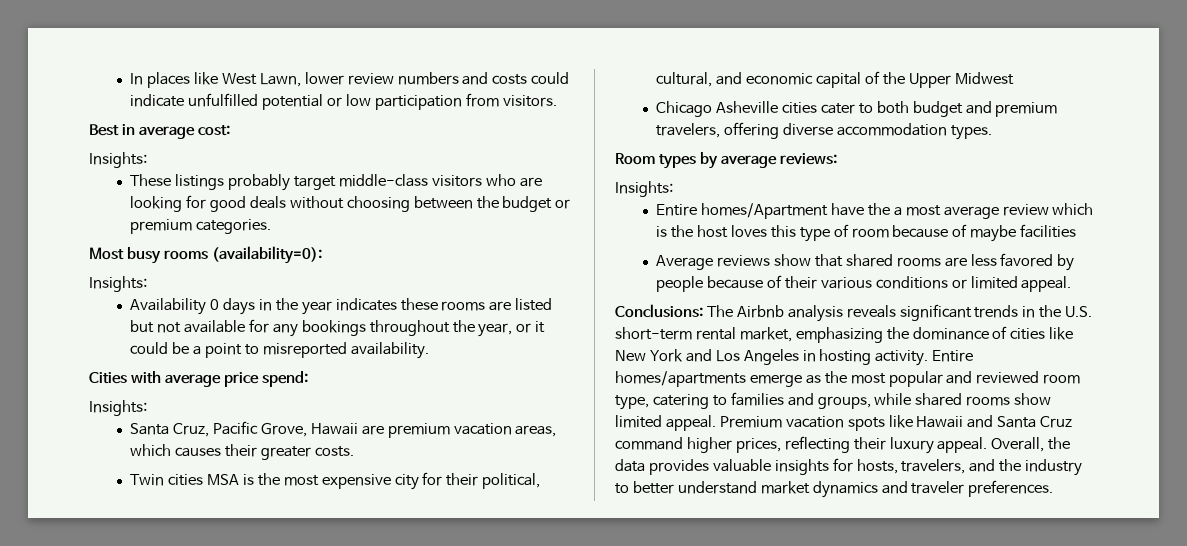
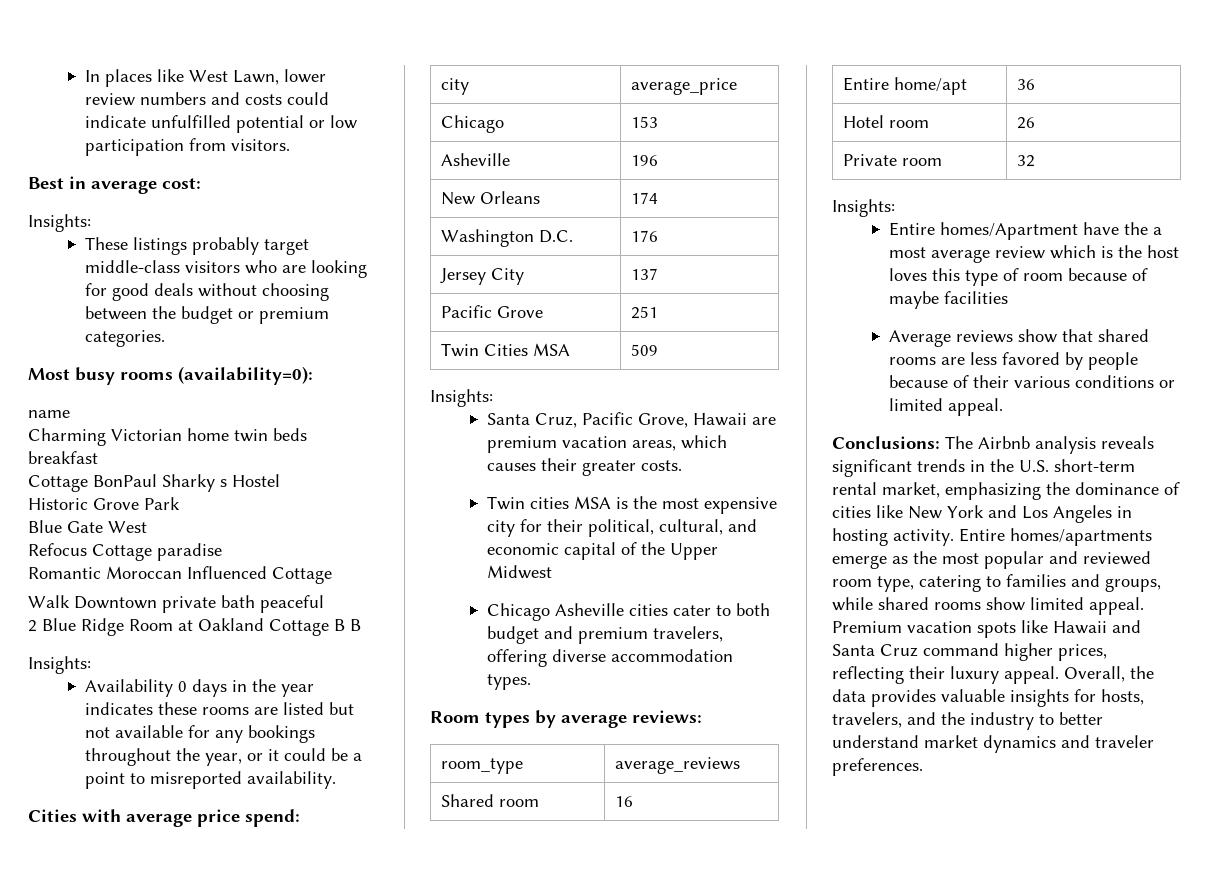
(322, 255) none -> [28,410,70,418] [28,428,307,446] [28,451,98,464] [28,474,280,492] [28,497,180,510] [28,520,147,533] [28,543,222,561] [28,566,332,584] [28,595,324,613] [28,618,361,636] // name // Charming Victorian home twin beds breakfast // Cottage BonPaul Sharky s Hostel // Historic Grove Park // Blue Gate West // Refocus Cottage paradise // Romantic Moroccan Influenced Cottage // Walk Downtown private bath peaceful // 2 Blue Ridge Room at Oakland Cottage B B
(308, 379) none -> [440,78,469,95] [630,78,737,95] [440,115,504,133] [630,116,658,128] [440,153,510,166] [630,155,658,166] [440,191,540,205] [630,192,658,204] [440,229,573,247] [630,230,658,242] [439,268,524,285] [630,268,658,280] [440,305,543,318] [630,306,658,319] [440,343,570,357] [630,344,658,356] // city | average_price // Chicago | 153 // Asheville | 196 // New Orleans | 174 // Washington D.C. | 176 // Jersey City | 137 // Pacific Grove | 251 // Twin Cities MSA | 509
(837, 159) none -> [440,758,523,774] [614,757,740,774] [440,794,539,807] [614,796,633,807] [842,77,967,95] [1016,79,1035,90] [842,115,929,128] [1016,117,1035,129] [842,154,942,166] [1016,155,1035,167] // room_type | average_reviews // Shared room | 16 // Entire home/apt | 36 // Hotel room | 26 // Private room | 32

